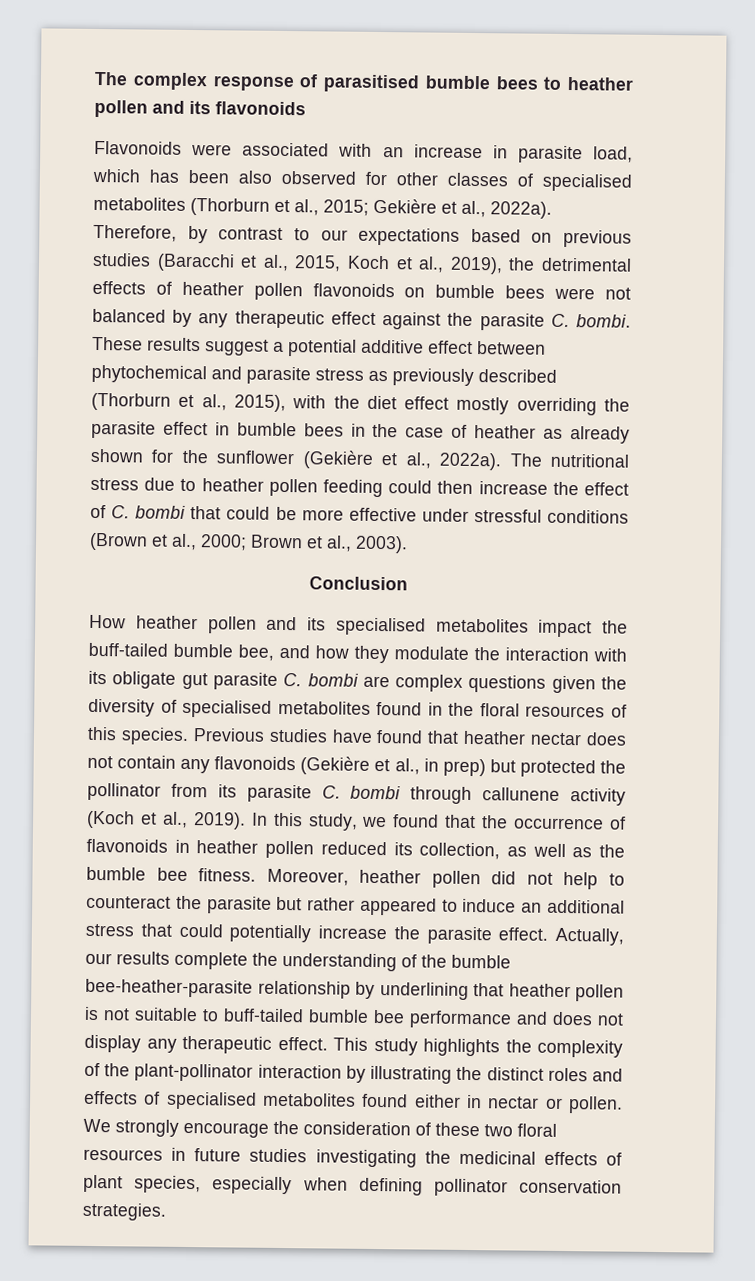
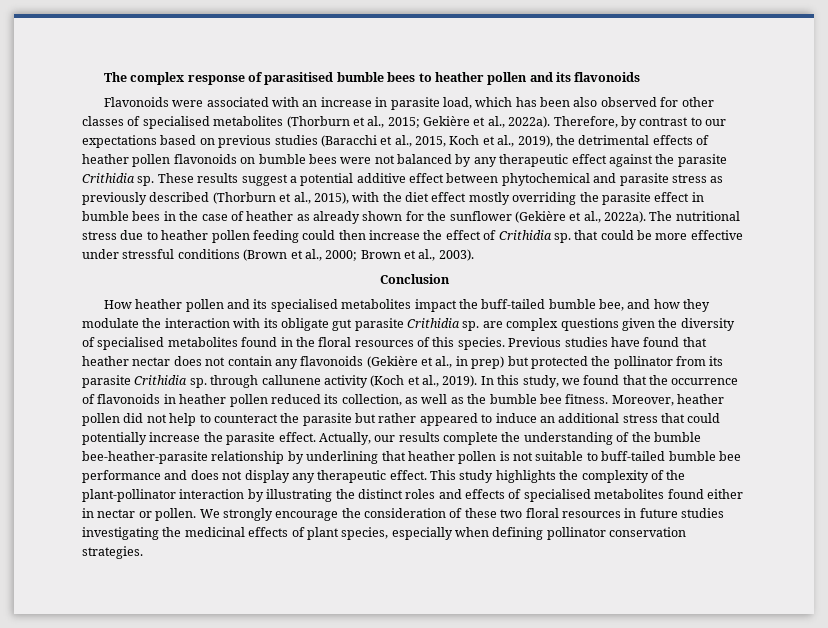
[550,313,631,328] C. bombi. -> [82,173,155,186] Crithidia sp.
[111,505,187,519] C. bombi -> [498,230,571,243] Crithidia sp.
[283,673,359,687] C. bombi -> [407,318,480,331] Crithidia sp.
[321,785,402,800] C. bombi -> [134,375,207,388] Crithidia sp.

